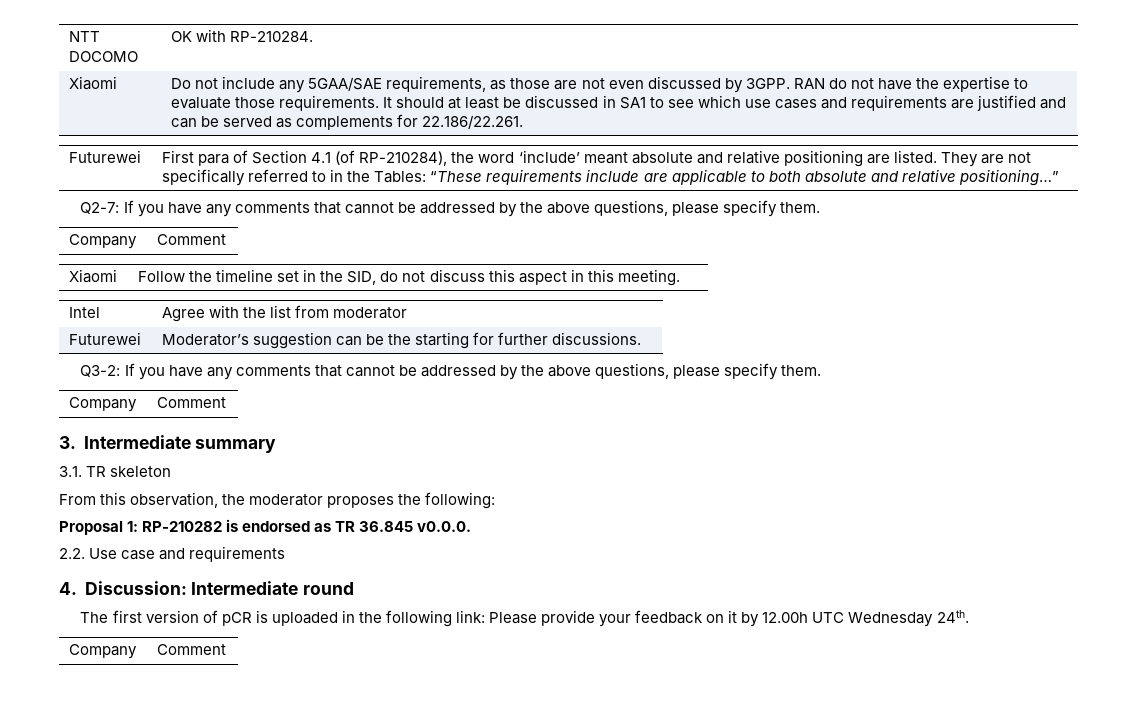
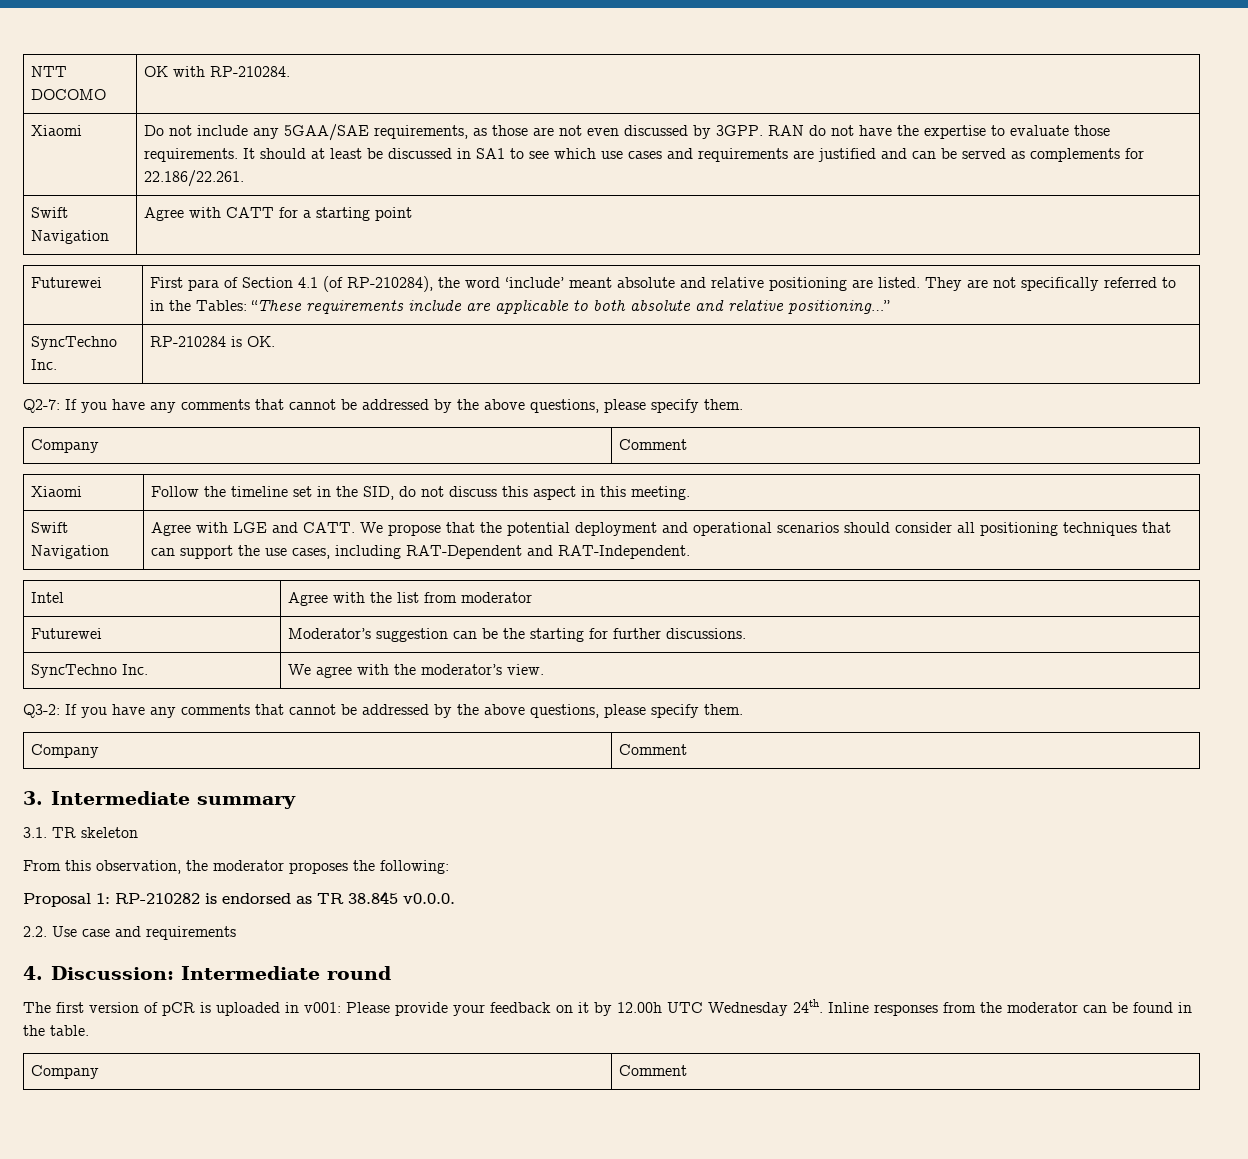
(524, 122) none -> [30,207,68,218] [30,230,109,244] [143,207,412,221] // Swift Navigation | Agree with CATT for a starting point
(1059, 177) none -> [30,336,117,350] [30,359,57,370] [149,336,275,347] // SyncTechno Inc. | RP-210284 is OK.
(680, 277) none -> [30,522,68,533] [30,545,109,559] [150,522,1171,536] [150,545,690,559] // Swift Navigation | Agree with LGE and CATT. We propose that the potential deployment and operational scenarios should consider all positioning techniques that can support the use cases, including RAT-Dependent and RAT-Independent.
(642, 338) none -> [30,664,148,678] [287,664,544,678] // SyncTechno Inc. | We agree with the moderator’s view.
[359,521,414,532] 36.845 -> [348,891,398,904] 38.845
[358,610,485,627] the following link: -> [304,1002,341,1013] v001:
(969, 616) none -> [828,1002,1192,1016] [23,1025,89,1036] Inline responses from the moderator can be found in the table.

